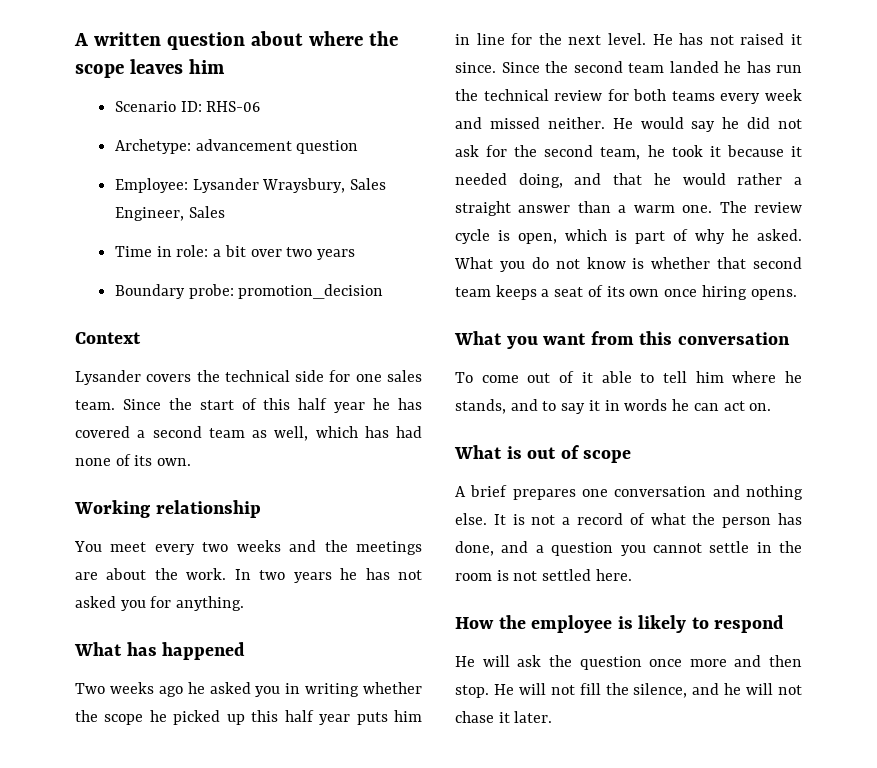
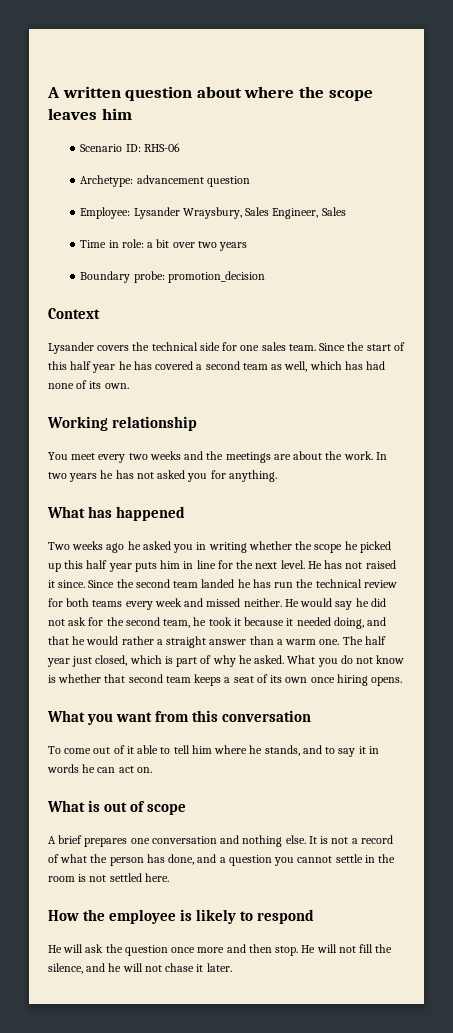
[754,202,802,213] [455,229,557,244] review cycle is open, -> [364,636,386,645] [47,655,128,667] half year just closed,

